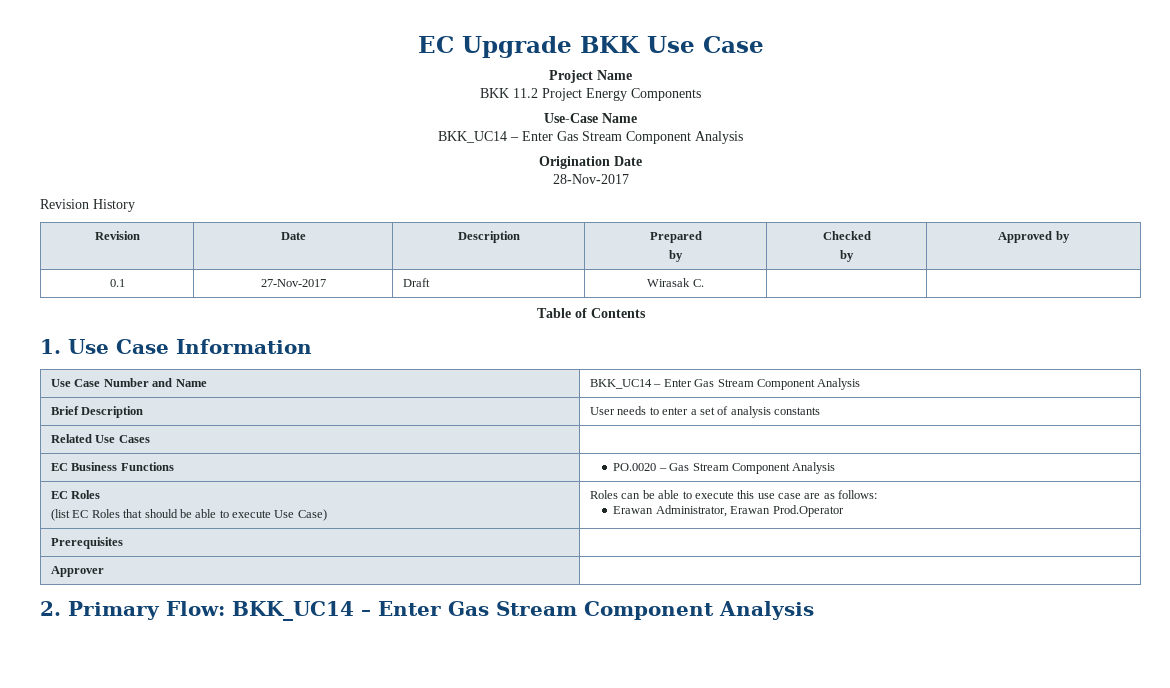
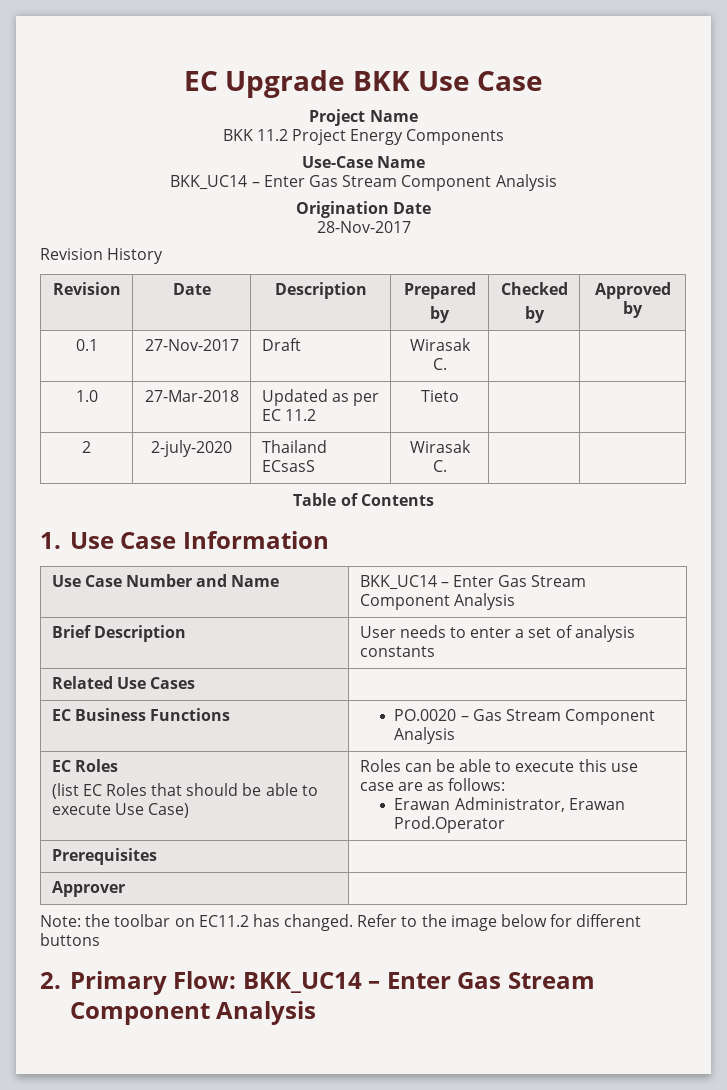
(704, 283) none -> [75,390,98,402] [144,390,239,402] [261,389,379,406] [261,409,316,421] [420,390,459,402] [82,441,91,453] [151,440,232,457] [261,440,327,453] [261,460,315,472] [409,440,471,453] [432,460,447,472] // 1.0 | 27-Mar-2018 | Updated as per EC 11.2 | Tieto | | // 2 | 2-july-2020 | Thailand ECsasS | Wirasak C. | |
(104, 571) none -> [40,914,642,931] [40,933,100,946] // Note: the toolbar on EC11.2 has changed. Refer to the image below for different buttons

